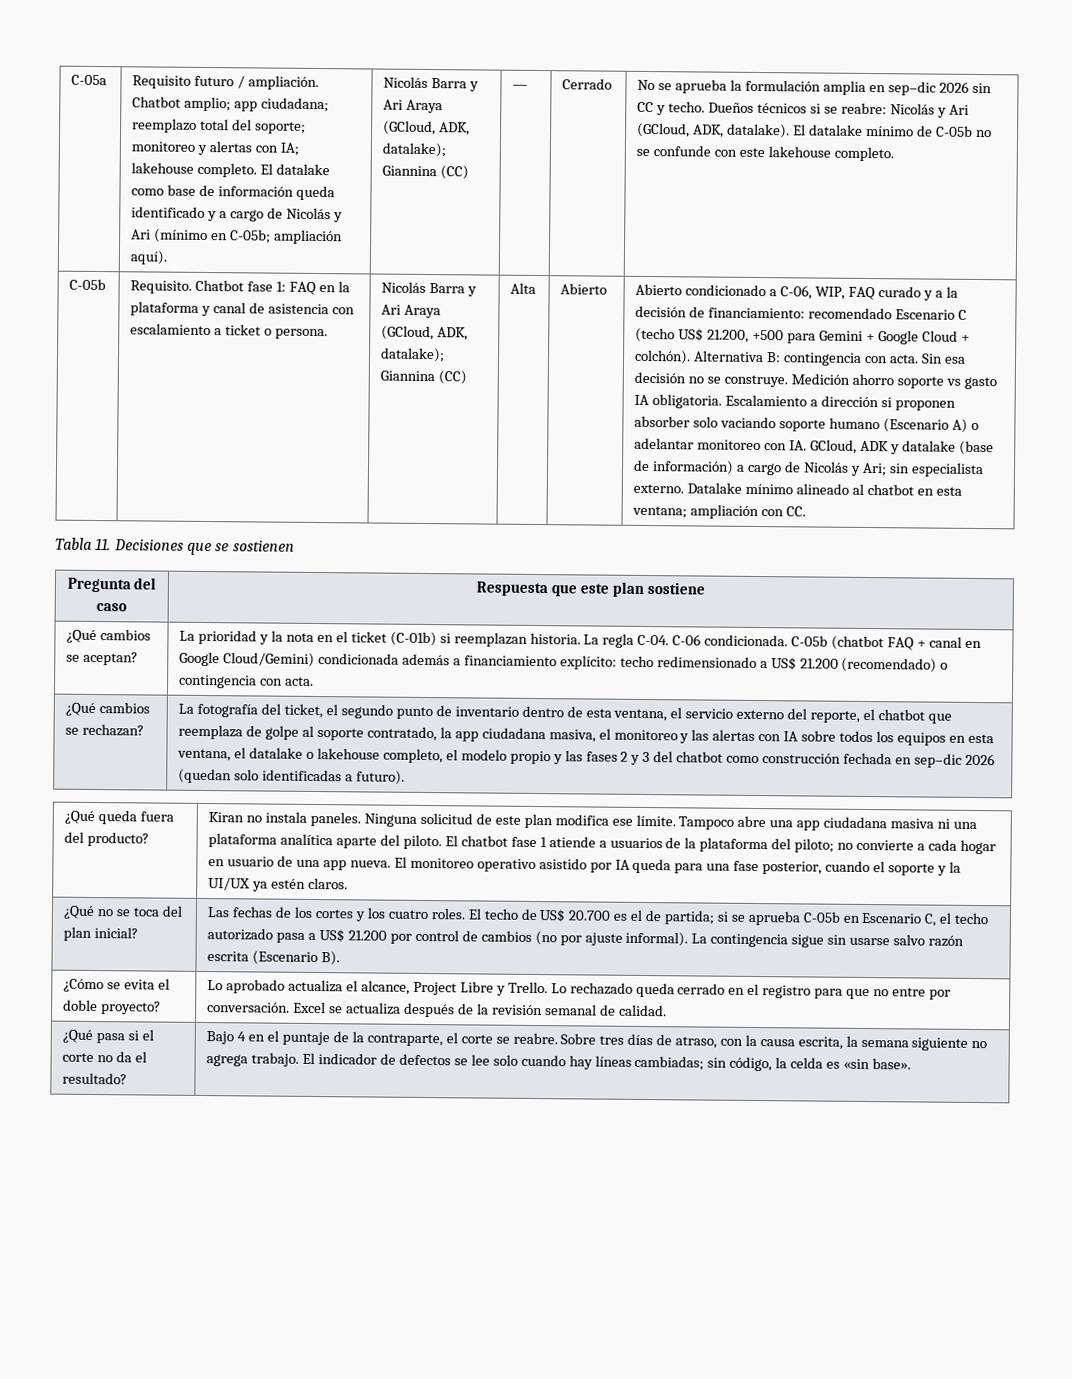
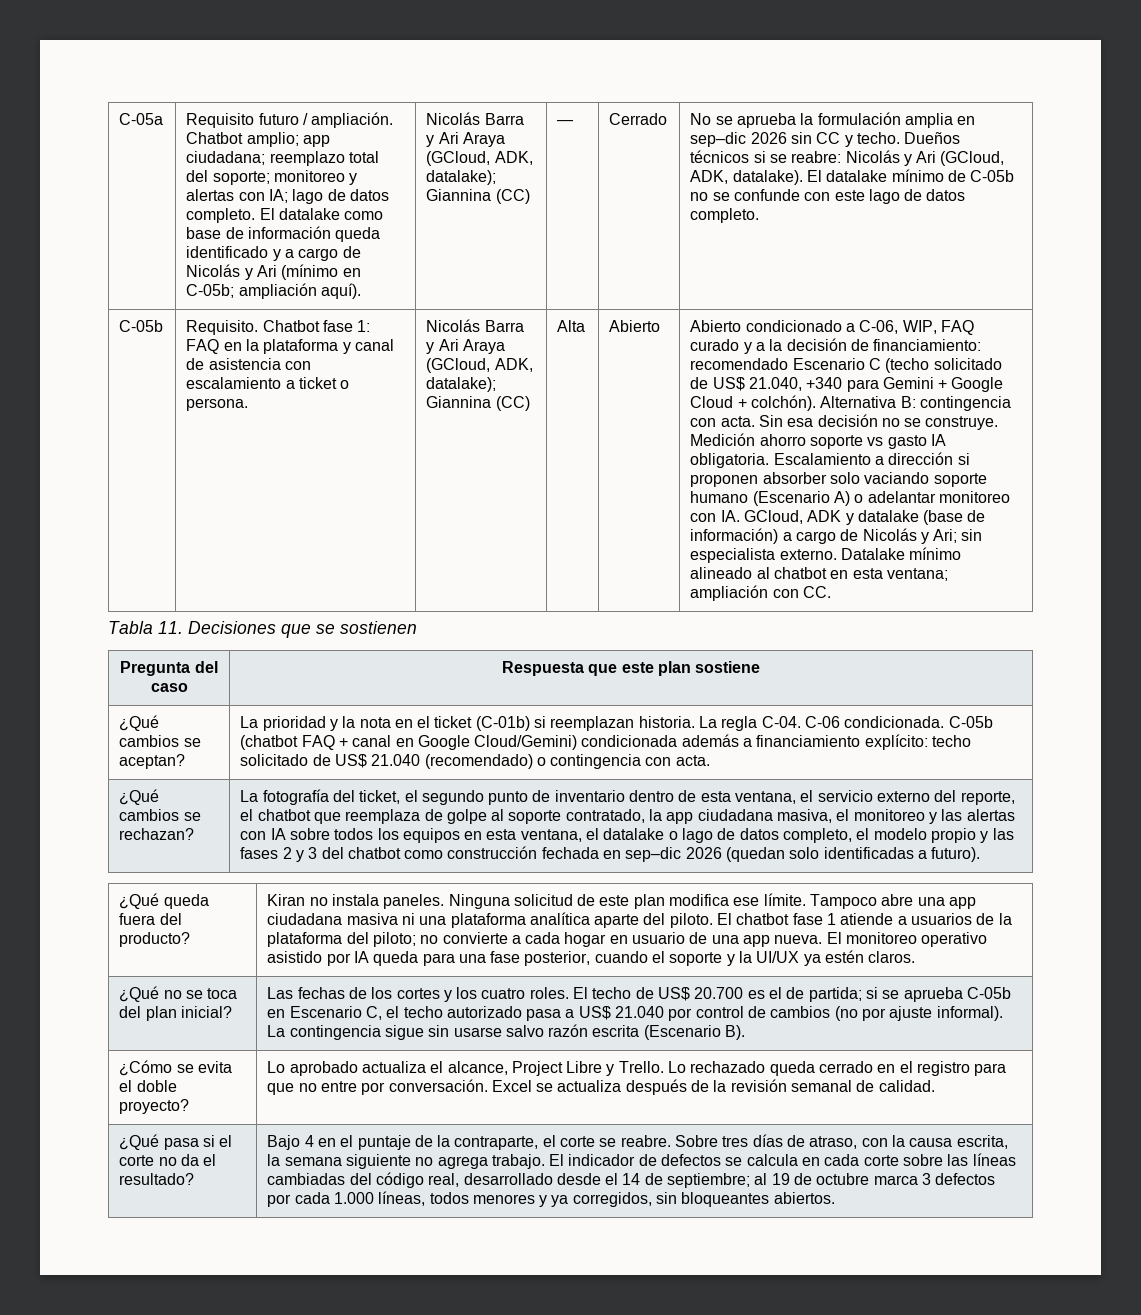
[131,162,195,174] lakehouse -> [292,189,389,204] lago de datos
[768,146,832,158] lakehouse -> [868,189,966,204] lago de datos
[678,328,785,343] US$ 21.200, +500 -> [933,358,1002,370] [690,377,843,391] solicitado de US$ 21.040, +340
[656,656,839,671] redimensionado a US$ 21.200 -> [240,754,421,768] solicitado de US$ 21.040
[317,748,381,760] lakehouse -> [682,828,779,843] lago de datos
[348,930,388,941] 21.200 -> [615,1006,665,1018] 21.040
[470,1054,911,1072] lee solo cuando hay líneas cambiadas; sin código, la celda es «sin base». -> [746,1153,1016,1166] [267,1172,996,1188] [267,1191,835,1207] calcula en cada corte sobre las líneas cambiadas del código real, desarrollado desde el 14 de septiembre; al 19 de octubre marca 3 defectos por cada 1.000 líneas, todos menores y ya corregidos, sin bloqueantes abiertos.

